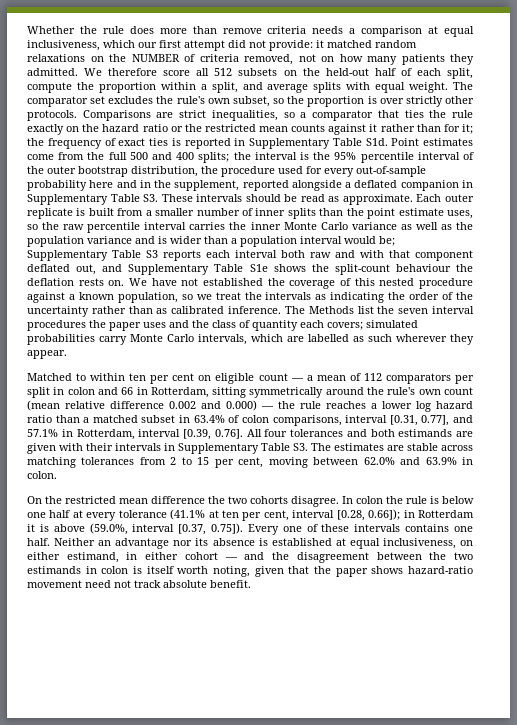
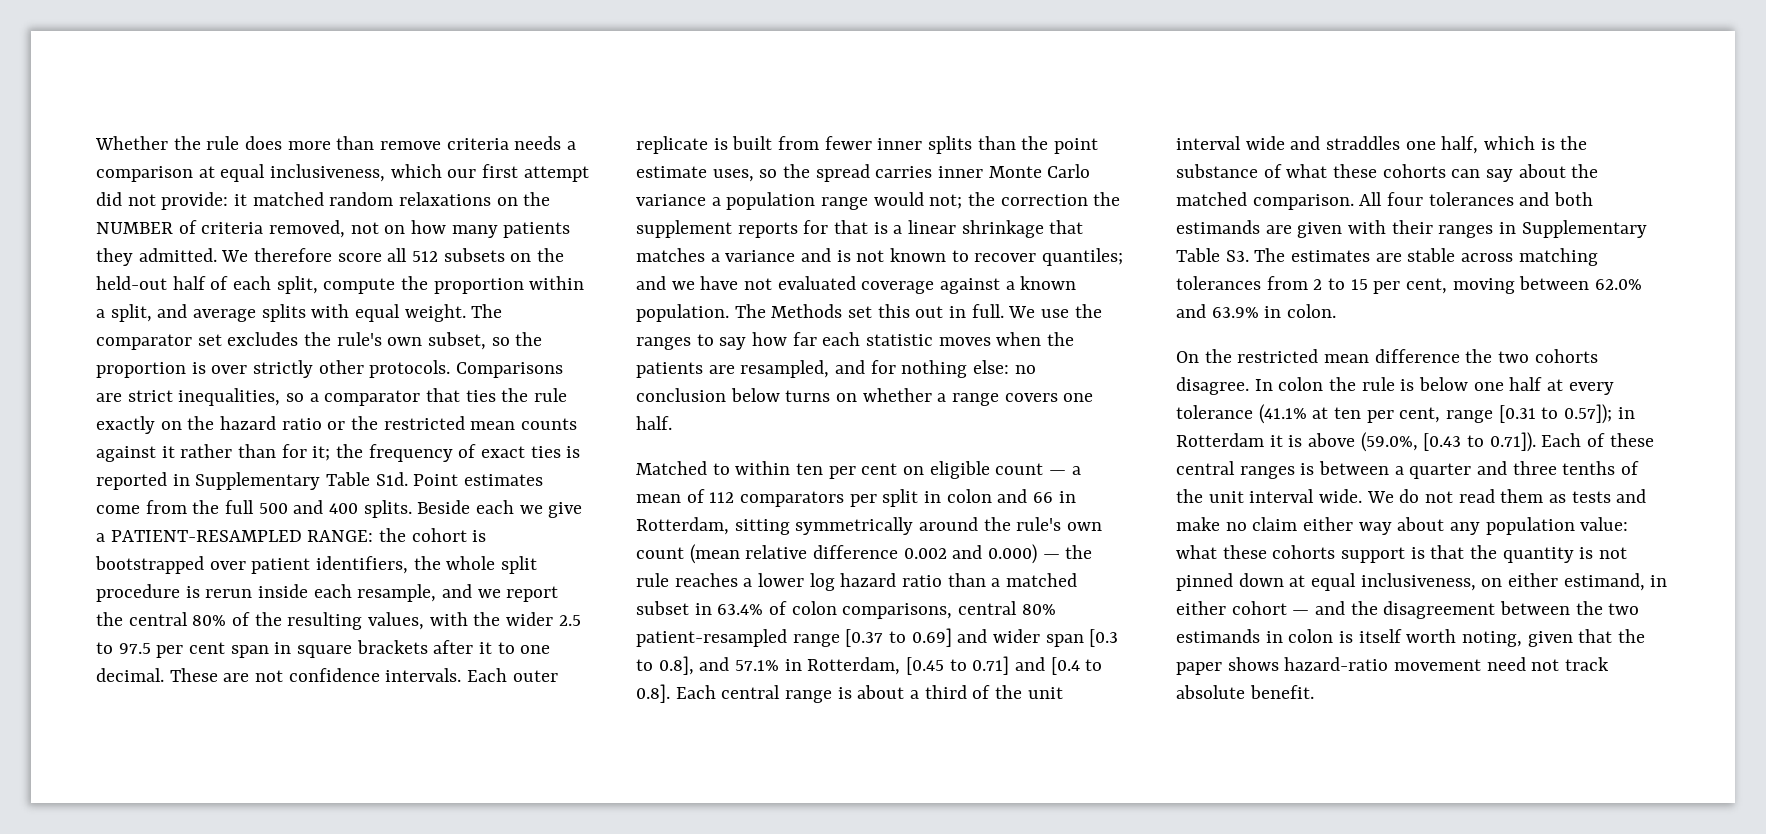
[198,152,474,163] [27,166,426,177] [27,180,473,191] [27,194,413,205] splits; the interval is the 95% percentile interval of the outer bootstrap distribution, the procedure used for every out-of-sample probability here and in the supplement, reported alongside a deflated companion in Supplementary Table S3. These intervals should be read as approximate. -> [363,500,583,518] [96,528,487,542] [95,556,538,574] [96,584,559,602] [96,612,581,630] [96,640,551,658] [96,668,462,682] splits. Beside each we give a PATIENT-RESAMPLED RANGE: the cohort is bootstrapped over patient identifiers, the whole split procedure is rerun inside each resample, and we report the central 80% of the resulting values, with the wider 2.5 to 97.5 per cent span in square brackets after it to one decimal. These are not confidence intervals.
[145,208,253,216] a smaller number of -> [824,136,872,150] fewer
[63,222,473,233] [27,236,395,247] [27,250,473,261] [27,264,474,275] [27,278,474,289] [27,292,473,303] [27,306,474,317] [27,320,418,331] [27,334,474,345] [27,350,67,359] raw percentile interval carries the inner Monte Carlo variance as well as the population variance and is wider than a population interval would be; Supplementary Table S3 reports each interval both raw and with that component deflated out, and Supplementary Table S1e shows the split-count behaviour the deflation rests on. We have not established the coverage of this nested procedure against a known population, so we treat the intervals as indicating the order of the uncertainty rather than as calibrated inference. The Methods list the seven interval procedures the paper uses and the class of quantity each covers; simulated probabilities carry Monte Carlo intervals, which are labelled as such wherever they appear. -> [815,164,1091,182] [636,192,1121,210] [636,220,1084,238] [636,248,1124,266] [636,276,1077,294] [636,304,1102,322] [636,332,1075,350] [636,360,1036,378] [636,388,1094,406] [636,416,672,430] spread carries inner Monte Carlo variance a population range would not; the correction the supplement reports for that is a linear shrinkage that matches a variance and is not known to recover quantiles; and we have not evaluated coverage against a known population. The Methods set this out in full. We use the ranges to say how far each statistic moves when the patients are resampled, and for nothing else: no conclusion below turns on whether a range covers one half.
[345,415,474,426] [27,429,243,440] interval [0.31, 0.77], and 57.1% in Rotterdam, interval [0.39, 0.76]. -> [958,601,1056,615] [636,628,1119,647] [636,656,1103,675] [636,684,1063,703] [1176,136,1588,154] [1176,164,1599,182] [1176,192,1354,210] central 80% patient-resampled range [0.37 to 0.69] and wider span [0.3 to 0.8], and 57.1% in Rotterdam, [0.45 to 0.71] and [0.4 to 0.8]. Each central range is about a third of the unit interval wide and straddles one half, which is the substance of what these cohorts can say about the matched comparison.
[115,443,161,451] intervals -> [1438,225,1494,238] ranges
[292,509,401,521] interval [0.28, 0.66]); -> [1446,404,1613,424] range [0.31 to 0.57]);
[132,523,474,535] [27,538,332,549] interval [0.37, 0.75]). Every one of these intervals contains one half. Neither an advantage nor its absence is established -> [1423,432,1654,452] [1176,461,1640,479] [1176,489,1647,503] [1176,517,1629,535] [1176,545,1628,563] [1176,573,1284,591] [0.43 to 0.71]). Each of these central ranges is between a quarter and three tenths of the unit interval wide. We do not read them as tests and make no claim either way about any population value: what these cohorts support is that the quantity is not pinned down

